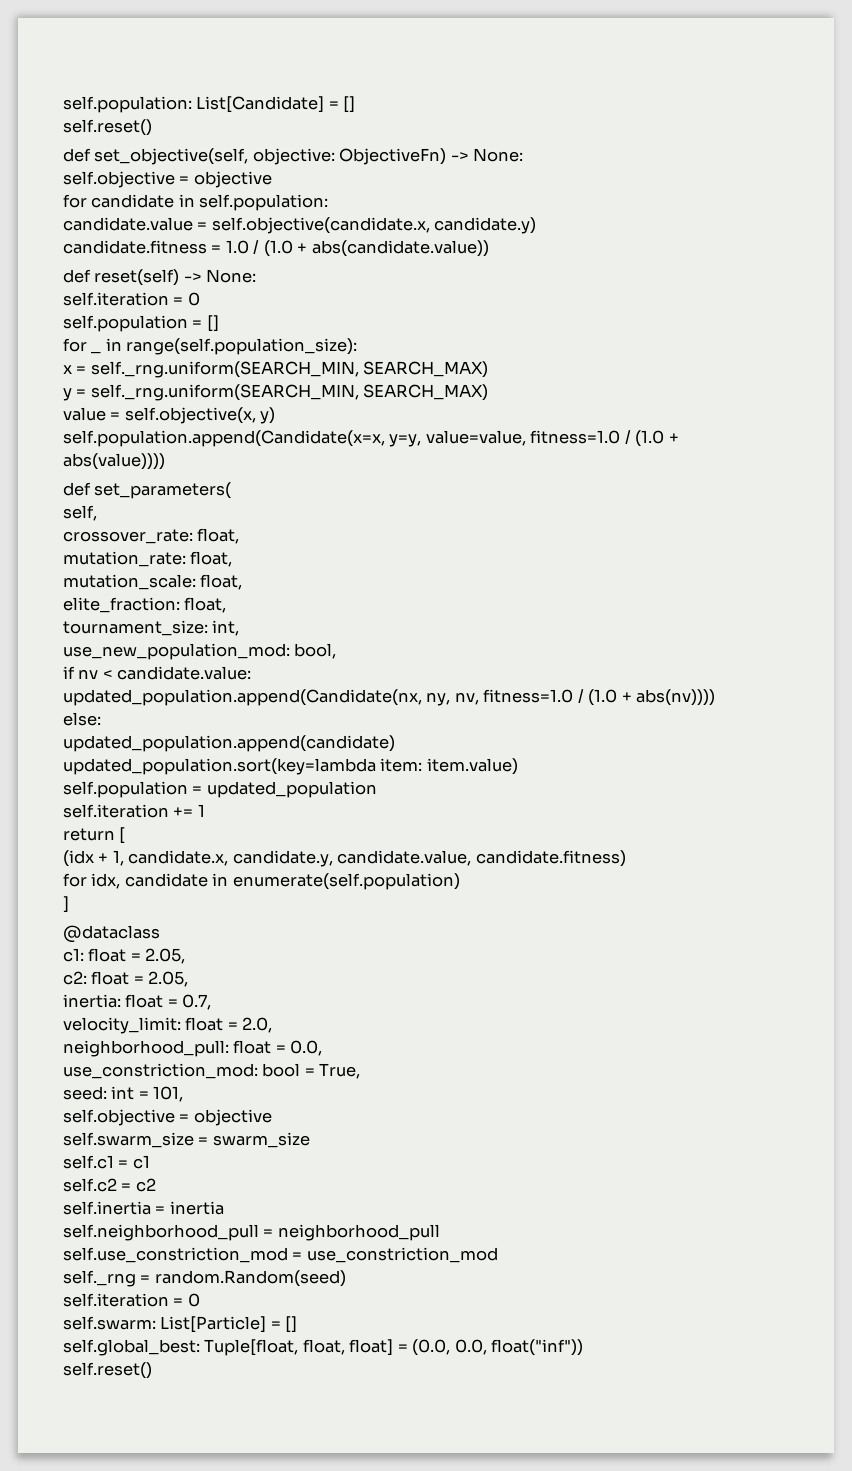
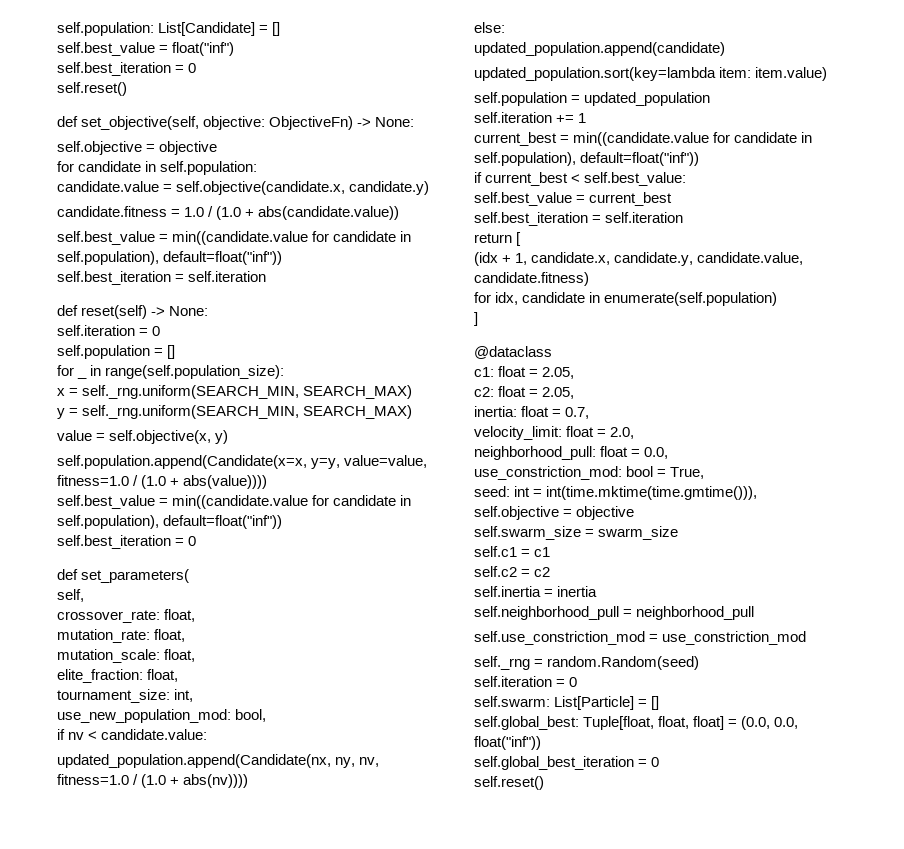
(356, 104) none -> [57,42,235,56] [57,62,197,76] // self.best_value = float("inf") // self.best_iteration = 0
(489, 248) none -> [57,231,412,245] [57,251,283,265] [57,271,267,285] // self.best_value = min((candidate.value for candidate in self.population), default=float("inf")) // self.best_iteration = self.iteration
(165, 461) none -> [57,495,412,509] [57,515,283,529] [57,535,197,549] // self.best_value = min((candidate.value for candidate in self.population), default=float("inf")) // self.best_iteration = 0
(205, 810) none -> [474,132,813,146] [474,152,700,166] [474,172,687,186] [474,192,673,206] [474,212,684,226] // current_best = min((candidate.value for candidate in self.population), default=float("inf")) // if current_best < self.best_value: // self.best_value = current_best // self.best_iteration = self.iteration
[153,1086,184,1102] 101, -> [546,486,758,500] int(time.mktime(time.gmtime())),
(584, 1347) none -> [474,756,660,770] // self.global_best_iteration = 0

